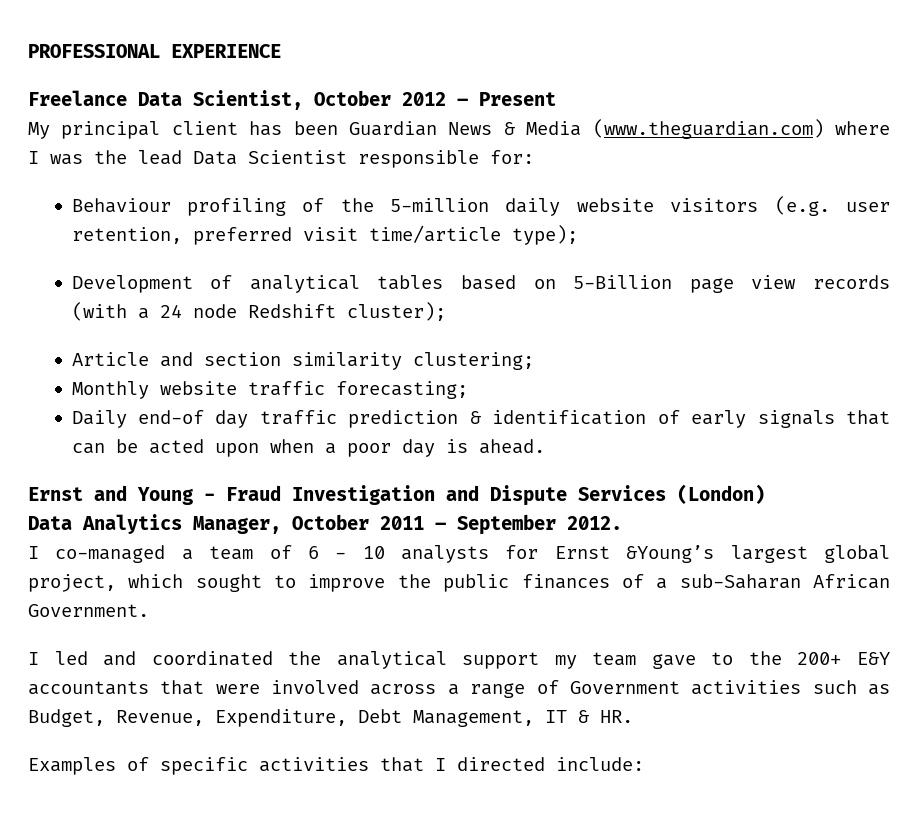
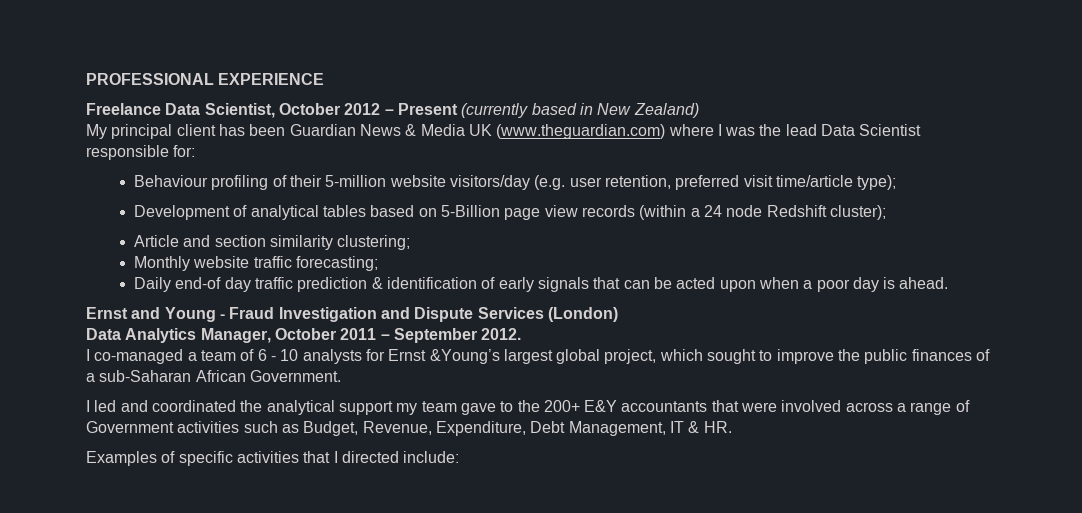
(556, 99) none -> [461,103,699,118] (currently based in New Zealand)
(582, 128) none -> [468,124,492,136] UK
[340,198,759,216] the 5-million daily website visitors -> [290,175,530,190] their 5-million website visitors/day
[71,302,127,321] (with -> [639,205,687,220] (within

